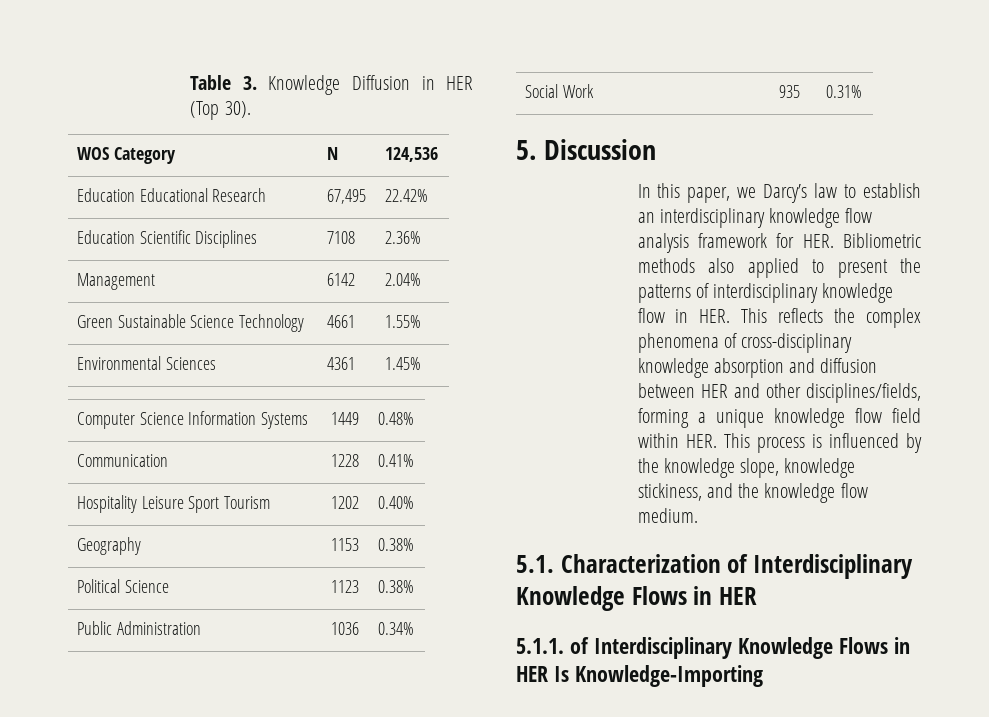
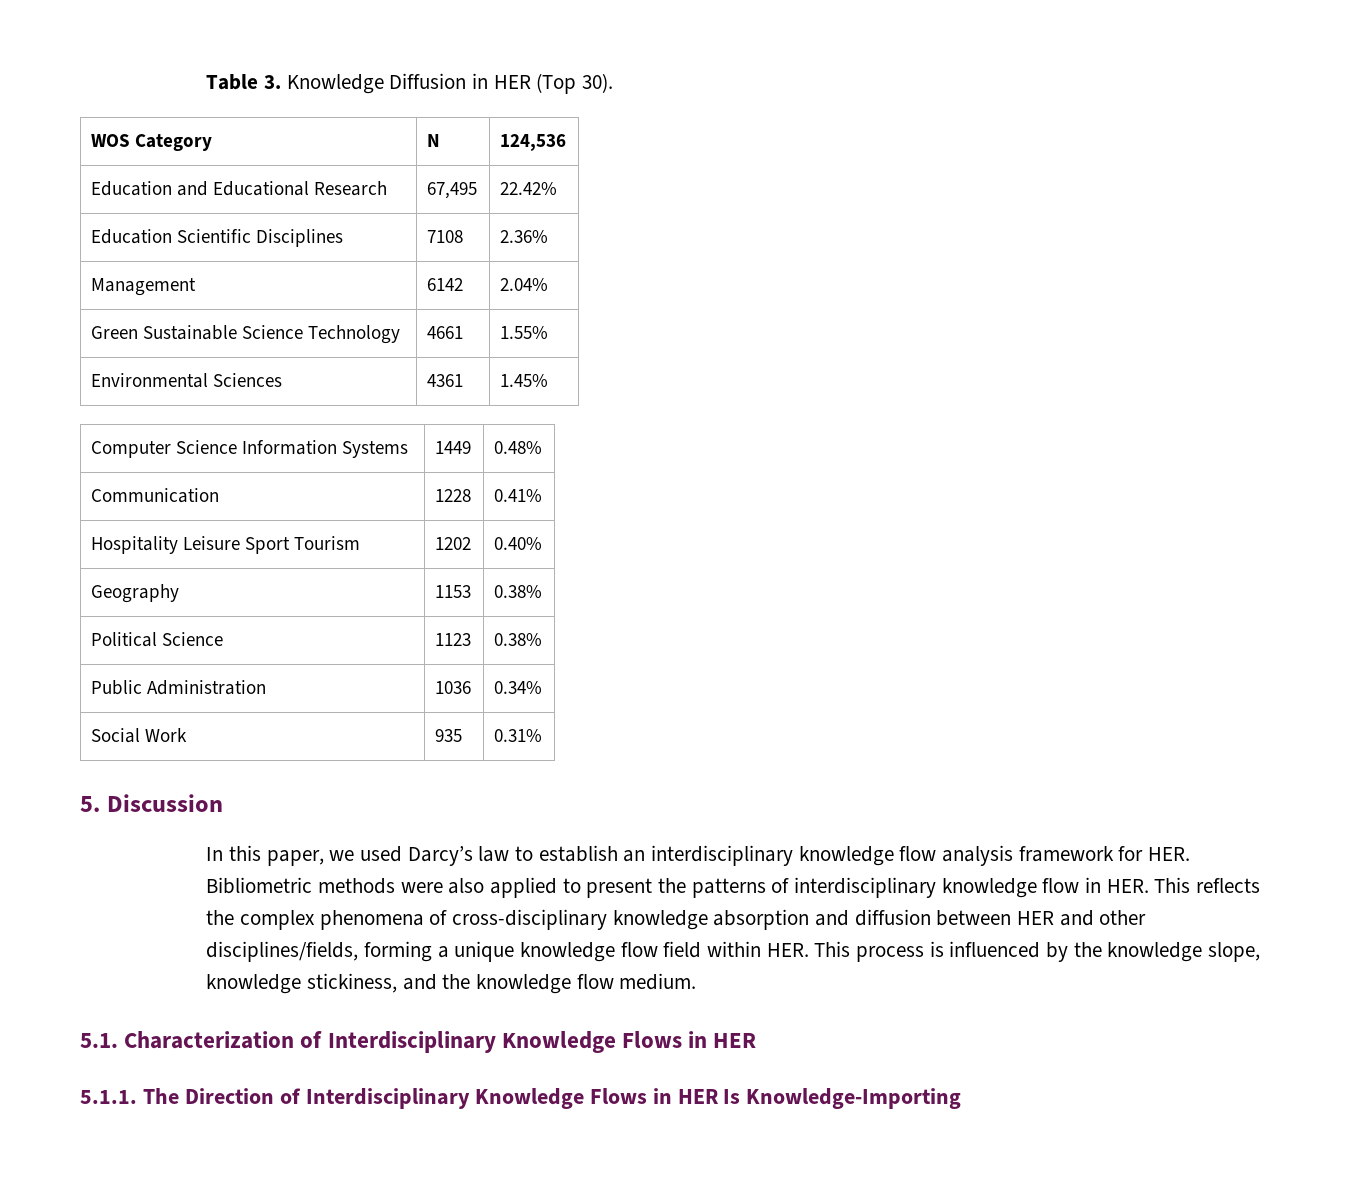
(135, 195) none -> [177,181,209,196] and
(757, 192) none -> [360,846,403,862] used
(695, 265) none -> [400,882,443,893] were
(564, 646) none -> [142,1088,274,1104] The Direction

